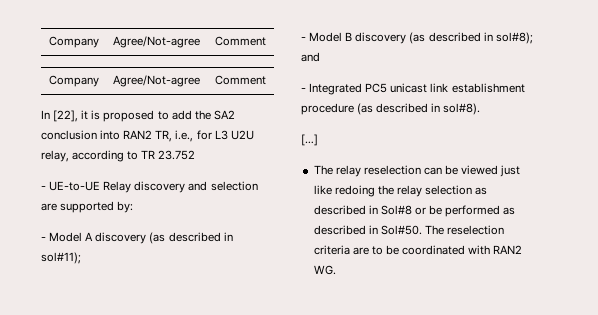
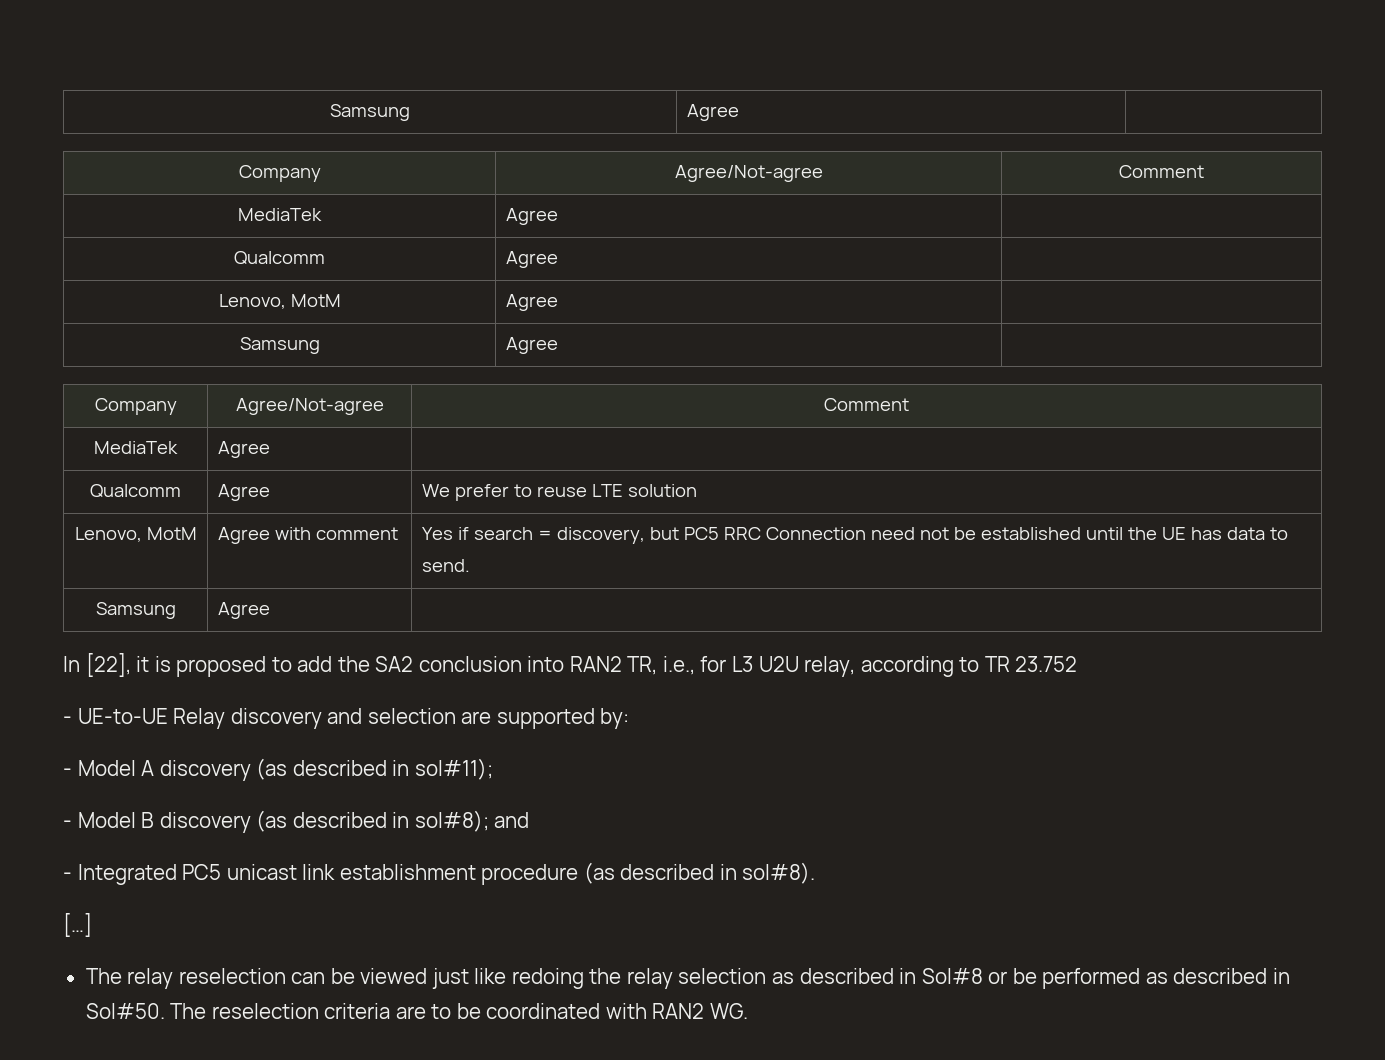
[48,36,99,48] [112,36,200,48] [215,36,266,46] [48,75,99,87] [112,75,200,87] [215,75,266,85] Company | Agree/Not-agree | Comment // Company | Agree/Not-agree | Comment -> [330,104,410,121] [687,104,740,121] [238,165,321,182] [674,165,823,182] [1119,165,1204,178] [238,208,322,221] [506,208,559,225] [234,251,325,264] [506,251,559,268] [218,294,341,309] [506,294,559,311] [239,337,320,354] [506,337,559,354] [94,398,177,415] [235,398,384,415] [824,398,909,411] [94,441,178,454] [218,441,271,458] [90,484,181,497] [218,484,271,501] [422,484,698,501] [74,527,197,542] [218,527,399,544] [422,527,1289,544] [422,559,471,572] [95,602,176,619] [218,602,271,619] Samsung | Agree | // Company | Agree/Not-agree | Comment // MediaTek | Agree | // Qualcomm | Agree | // Lenovo, MotM | Agree | // Samsung | Agree | // Company | Agree/Not-agree | Comment // MediaTek | Agree | // Qualcomm | Agree | We prefer to reuse LTE solution // Lenovo, MotM | Agree with comment | Yes if search = discovery, but PC5 RRC Connection need not be established until the UE has data to send. // Samsung | Agree |

